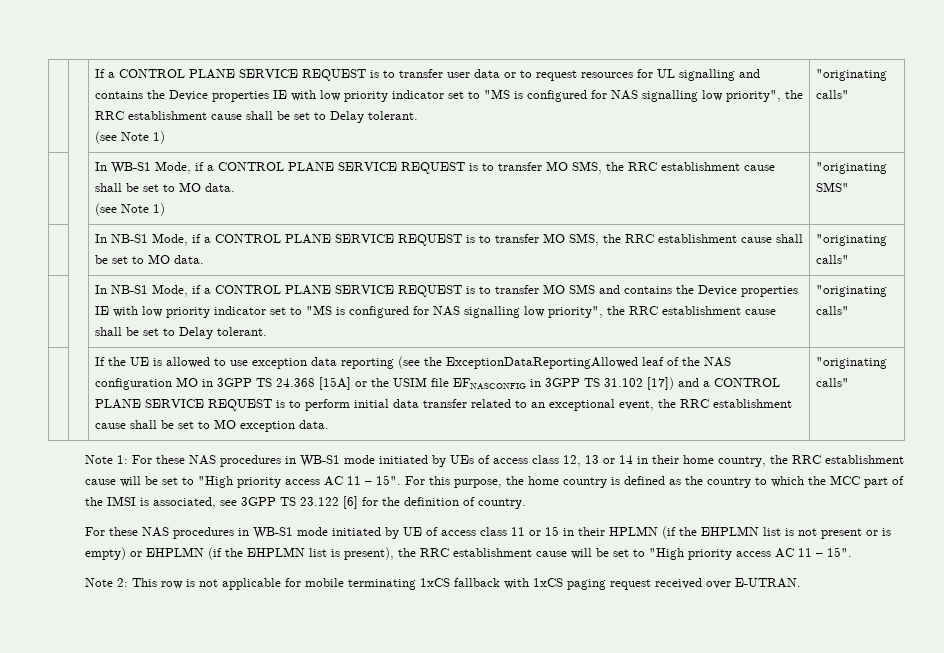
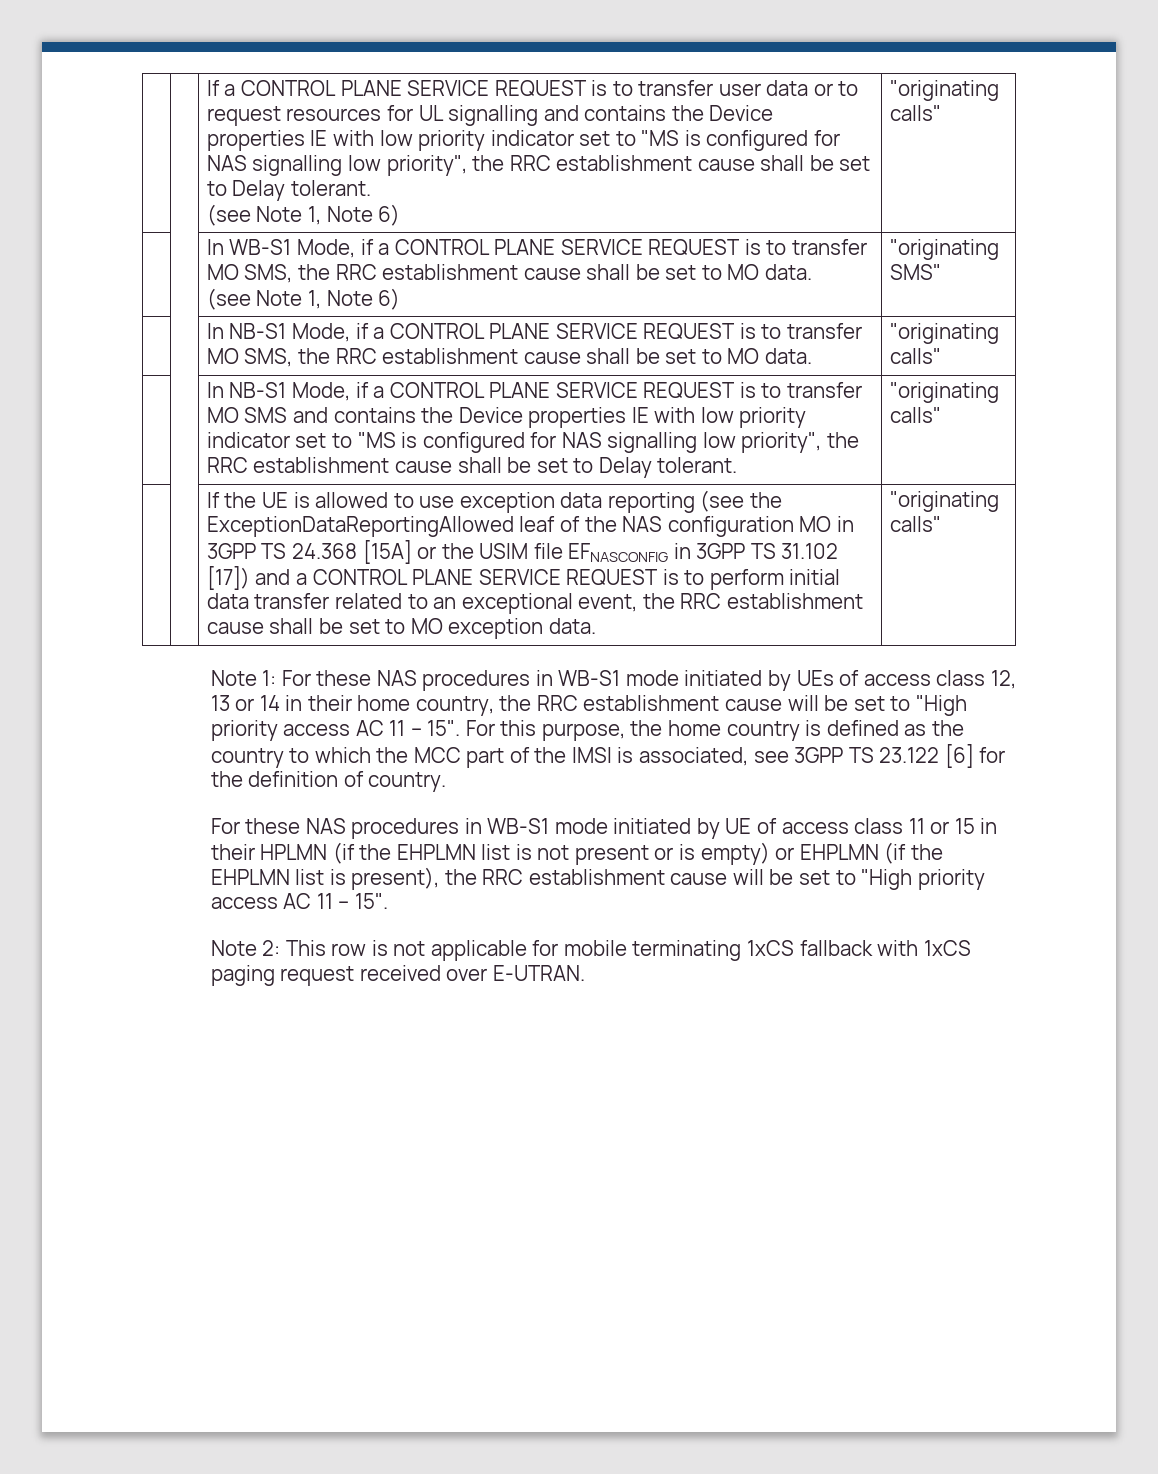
[152,131,165,144] 1) -> [307,204,401,226] 1, Note 6)
[152,203,165,216] 1) -> [307,288,401,310] 1, Note 6)

